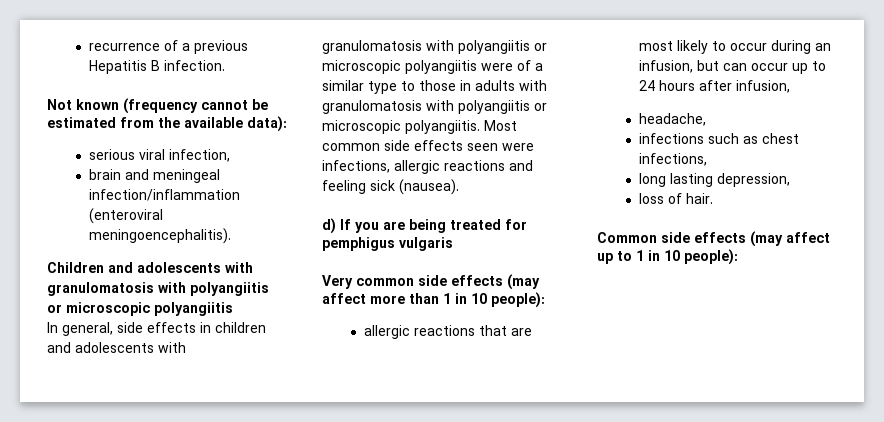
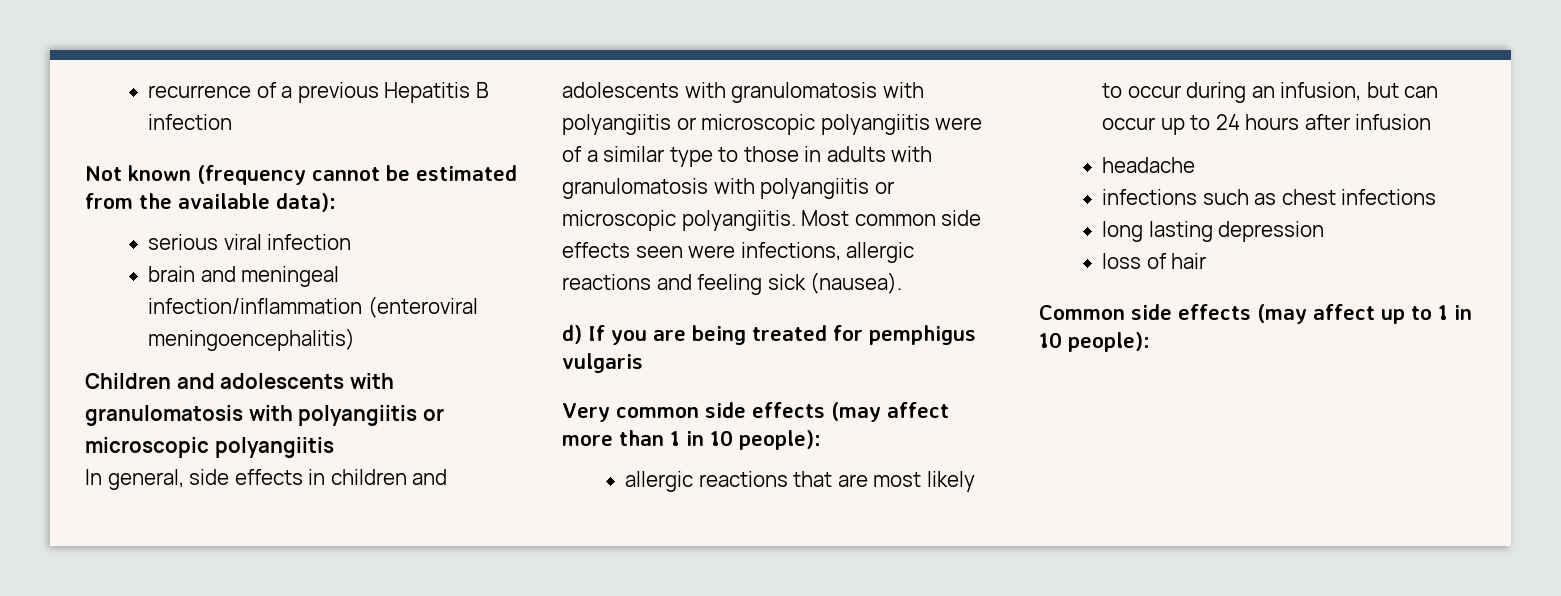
[164,60,226,71] infection. -> [148,114,233,130] infection
[169,149,231,162] infection, -> [267,234,352,250] infection
[89,228,232,244] meningoencephalitis). -> [148,328,356,351] meningoencephalitis)
[736,80,791,93] [639,113,707,126] infusion, // headache, -> [1355,114,1432,130] [1102,157,1196,173] infusion // headache
[639,153,708,166] infections, -> [1341,189,1437,205] infections
[717,173,791,187] depression, -> [1218,221,1325,242] depression
[686,193,714,204] hair. -> [1171,253,1207,269] hair

